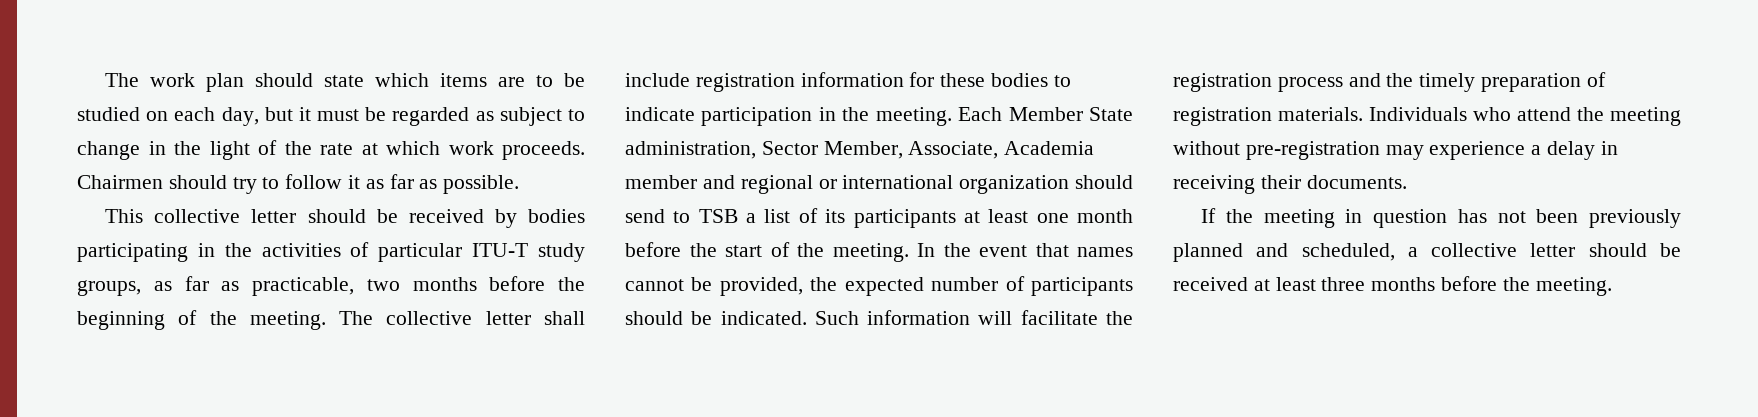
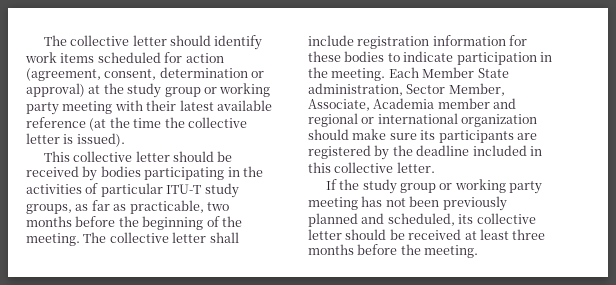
[105,73,586,92] [77,107,585,126] [77,140,585,160] [77,174,520,194] The work plan should state which items are to be studied on each day, but it must be regarded as subject to change in the light of the rate at which work proceeds. Chairmen should try to follow it as far as possible. -> [43,35,263,50] [25,52,224,63] [26,67,265,81] [26,83,271,98] [26,100,272,115] [26,117,247,131] [26,133,125,147] The collective letter should identify work items scheduled for action (agreement, consent, determination or approval) at the study group or working party meeting with their latest available reference (at the time the collective letter is issued).
[625,208,1133,228] [625,242,1133,262] [625,276,1133,296] [625,310,1133,325] [1173,72,1606,92] [1173,107,1681,126] [1173,141,1618,160] [1173,175,1407,194] [1201,208,1448,228] send to TSB a list of its participants at least one month before the start of the meeting. In the event that names cannot be provided, the expected number of participants should be indicated. Such information will facilitate the registration process and the timely preparation of registration materials. Individuals who attend the meeting without pre-registration may experience a delay in receiving their documents. // If the meeting in question -> [352,129,537,143] [308,145,542,160] [308,162,435,173] [325,179,543,194] [308,197,358,210] make sure its participants are registered by the deadline included in this collective letter. // If the study group or working party meeting
[1407,247,1418,257] a -> [458,214,474,224] its

